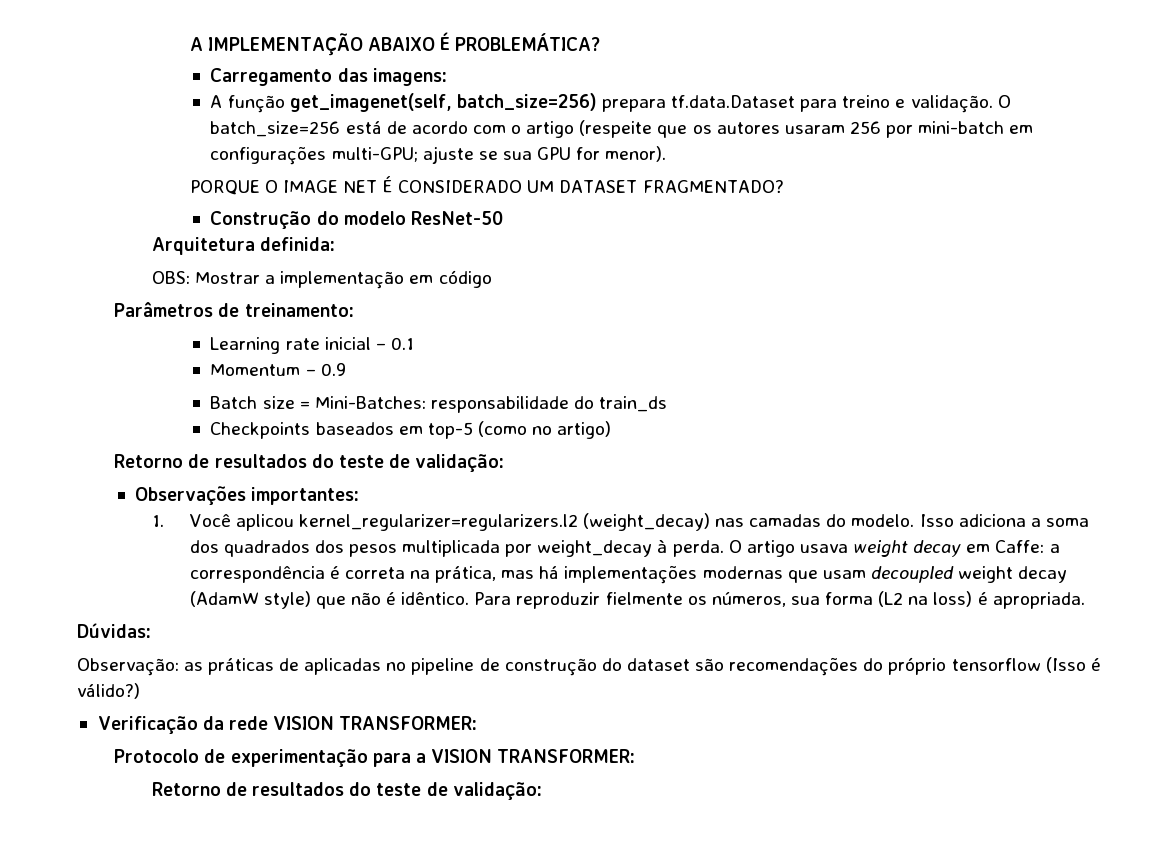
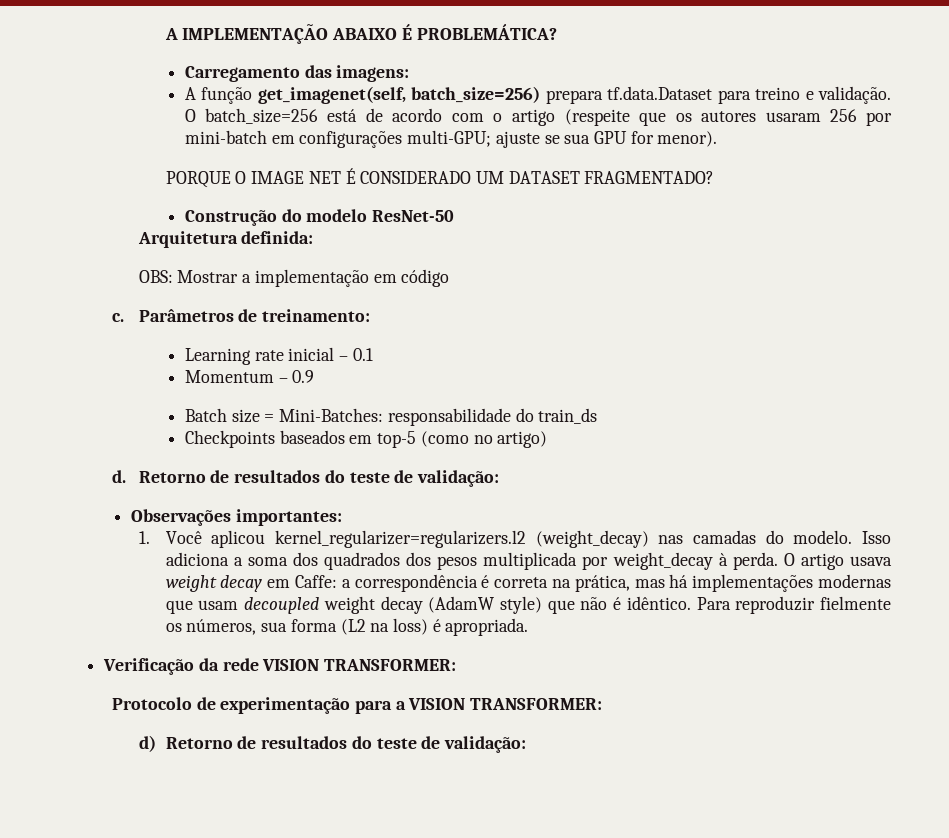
(492, 279) none -> [111,313,124,322] c.
(612, 430) none -> [111,470,126,483] d.
[76,623,151,638] [76,657,1101,676] [76,683,140,699] // Dúvidas: // Observação: as práticas de aplicadas no pipeline de construção do dataset são recomendações do próprio tensorflow (Isso é válido?) -> (529, 627) none
(636, 756) none -> [138,735,156,752] d)

